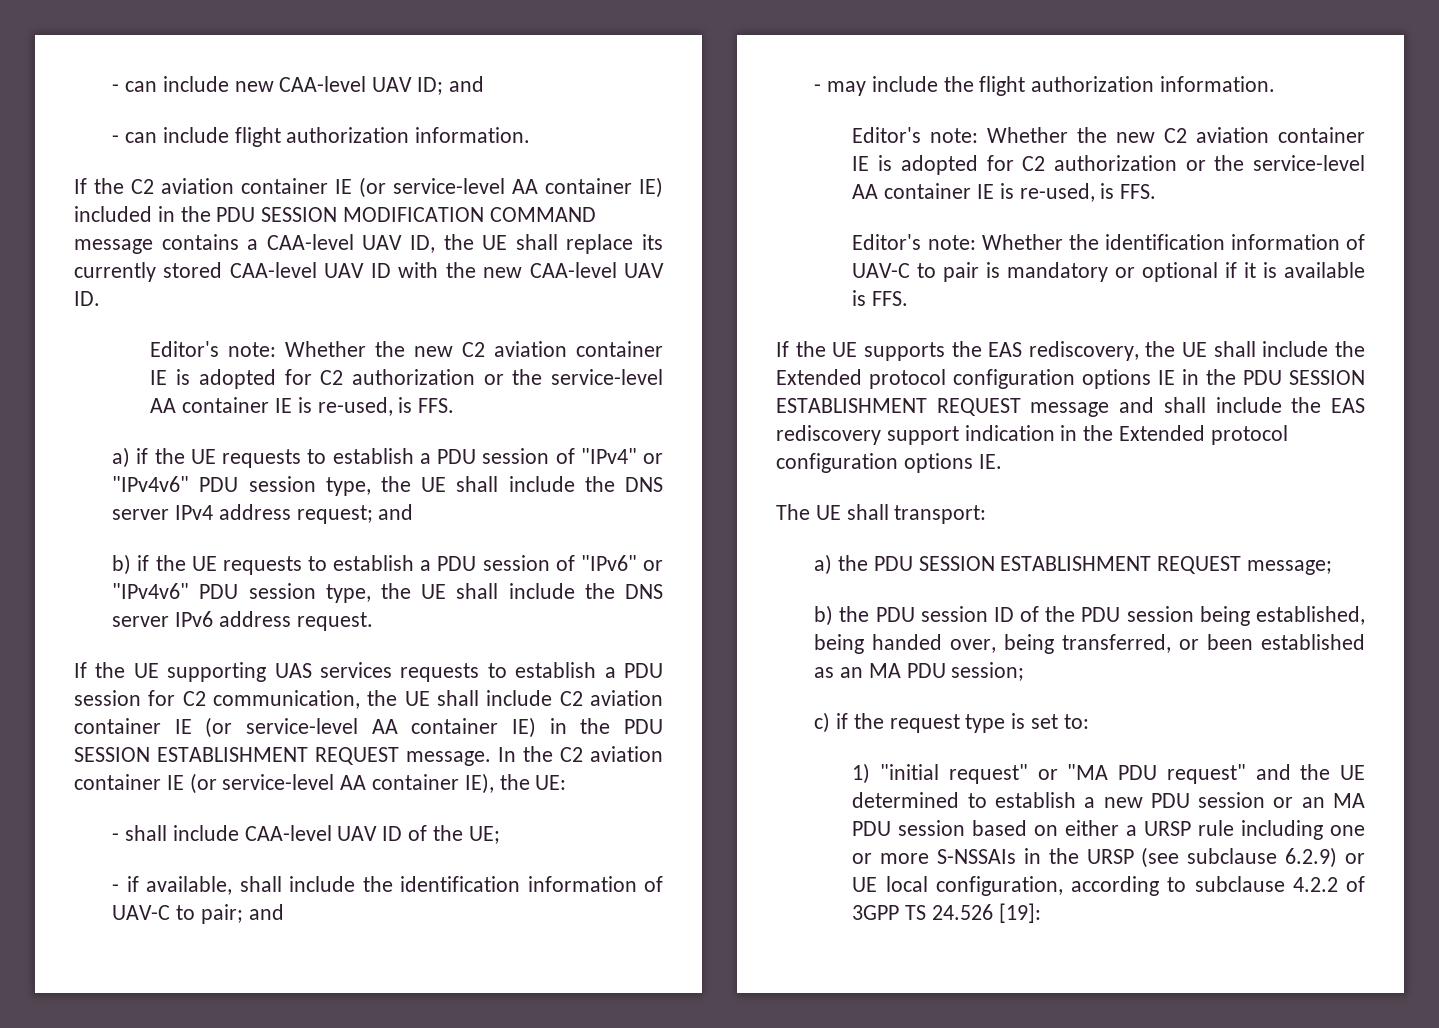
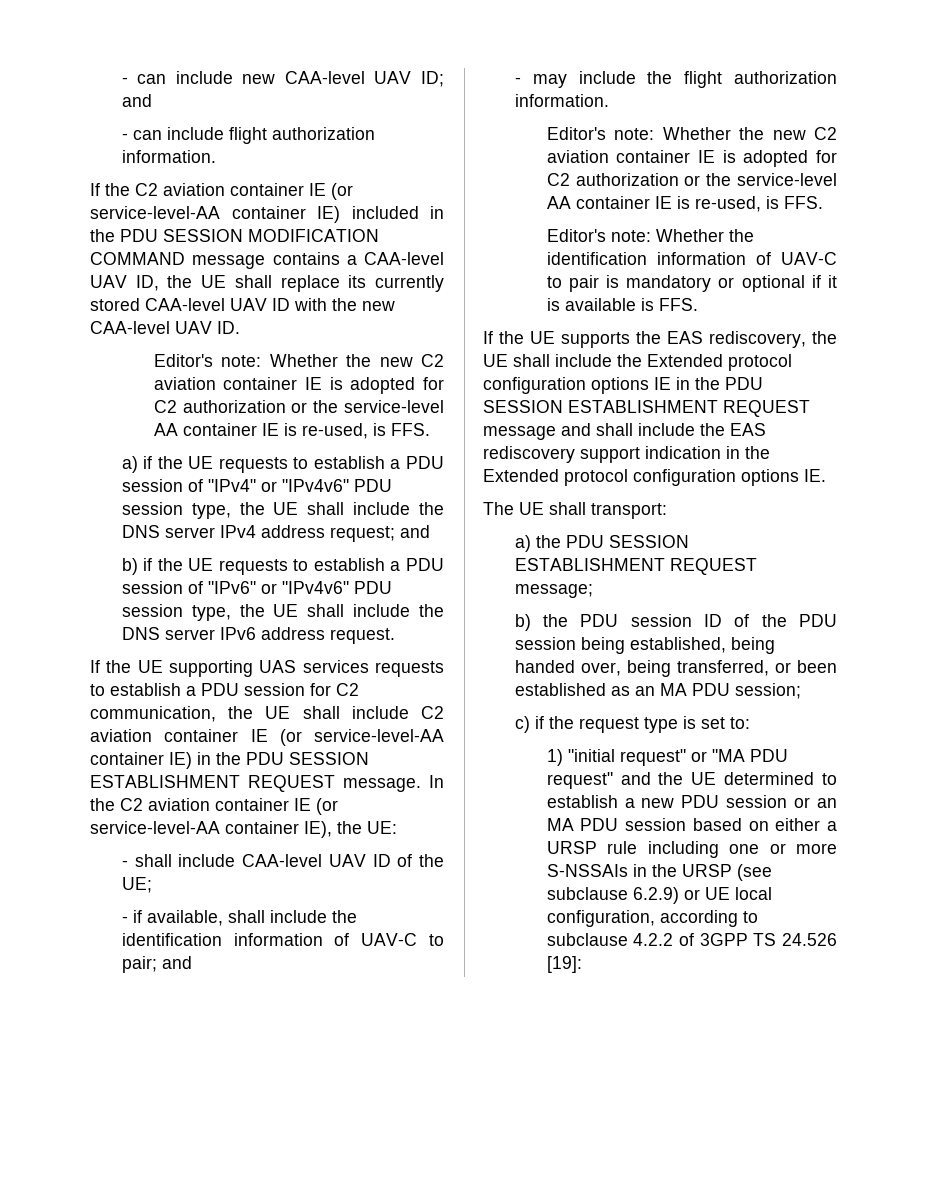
[393,178,538,194] service-level AA -> [90,206,220,219] service-level-AA
[246,718,398,734] service-level AA -> [314,729,444,742] service-level-AA
[222,774,367,790] service-level AA -> [90,821,220,834] service-level-AA

